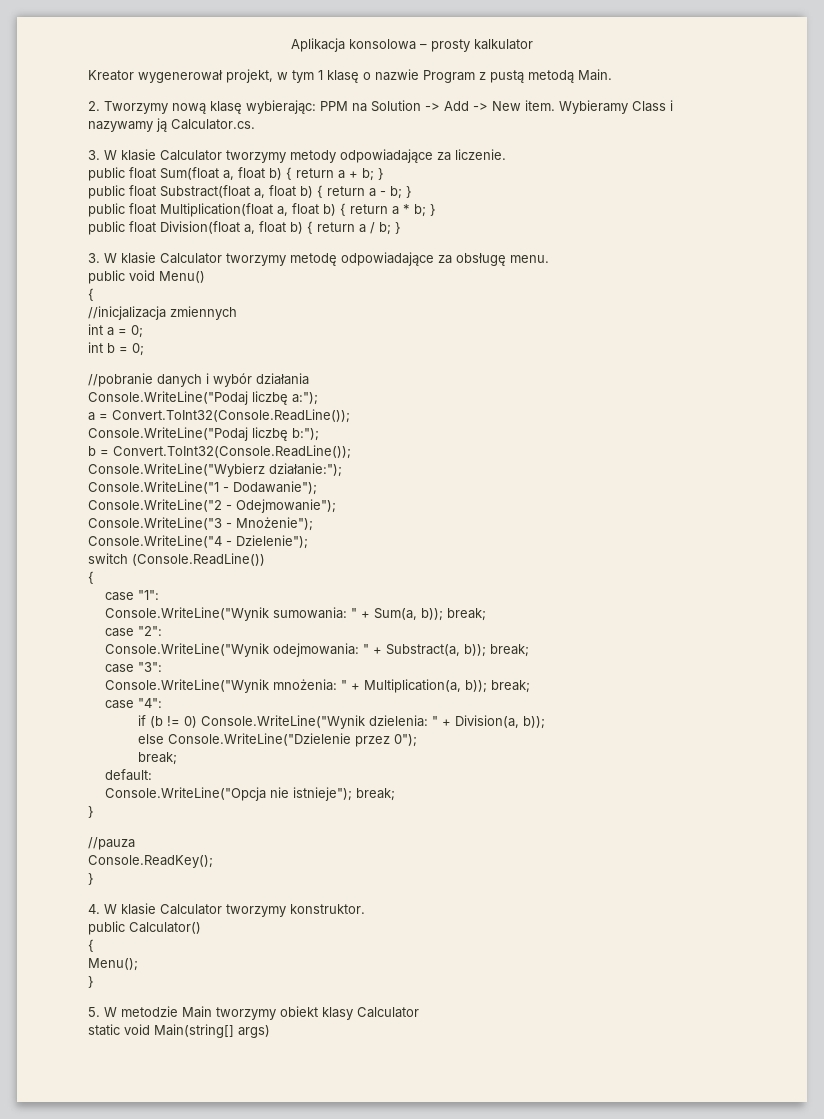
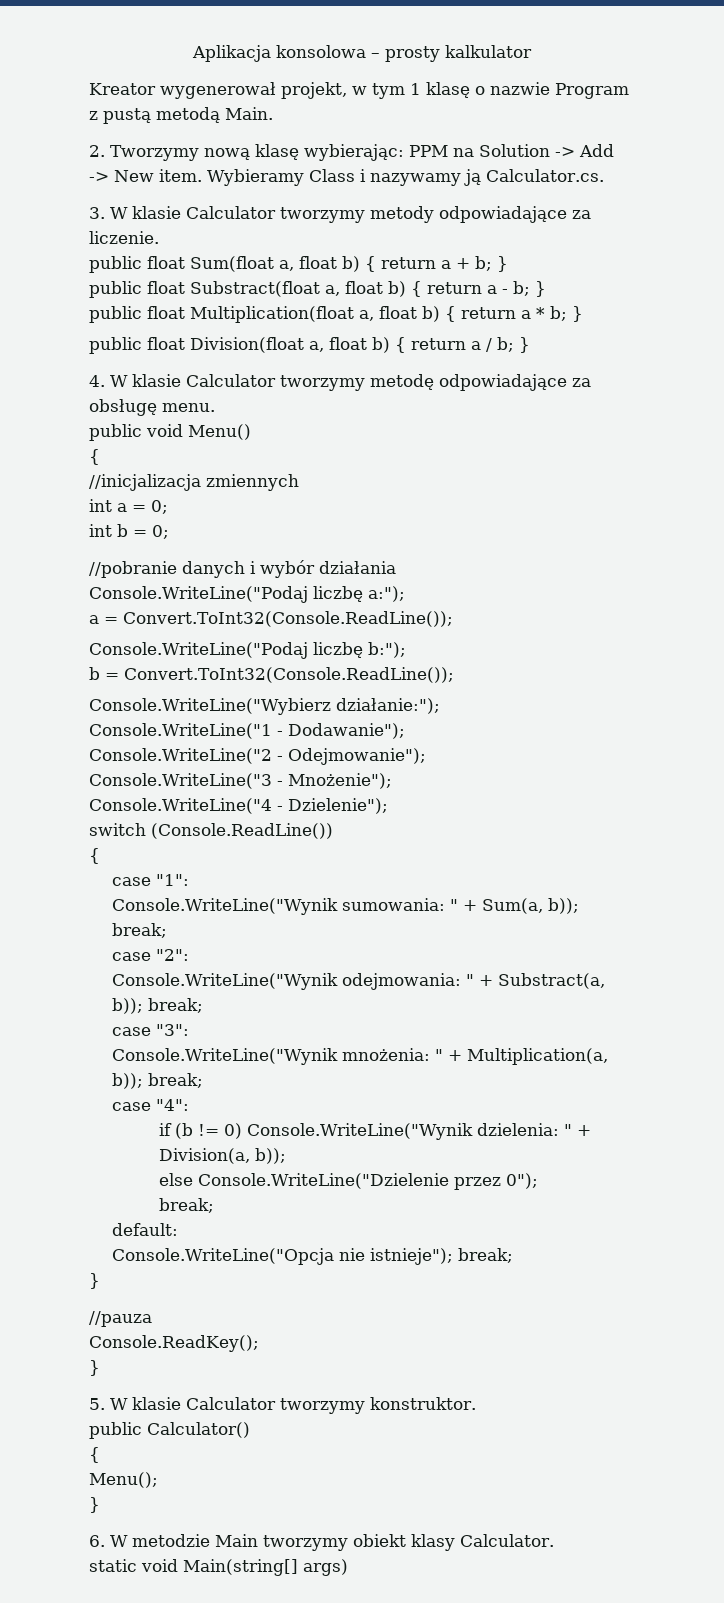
[88,253,100,263] 3. -> [89,375,105,387] 4.
[88,904,100,914] 4. -> [89,1398,105,1410] 5.
[88,1007,100,1017] 5. -> [89,1535,105,1547] 6.
[357,1007,419,1018] Calculator -> [460,1534,554,1547] Calculator.

